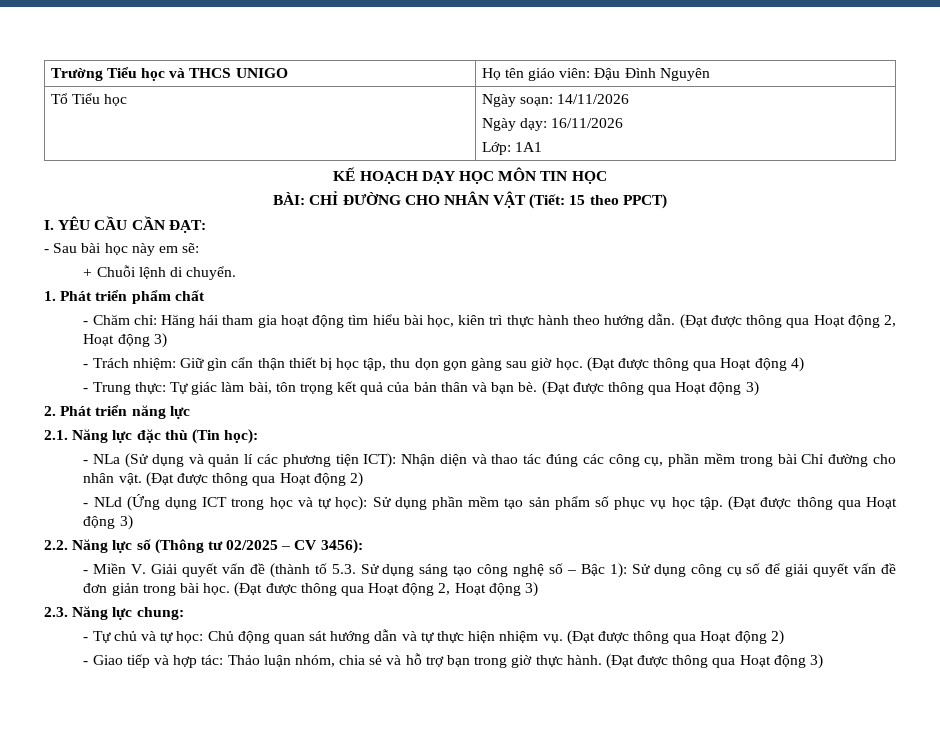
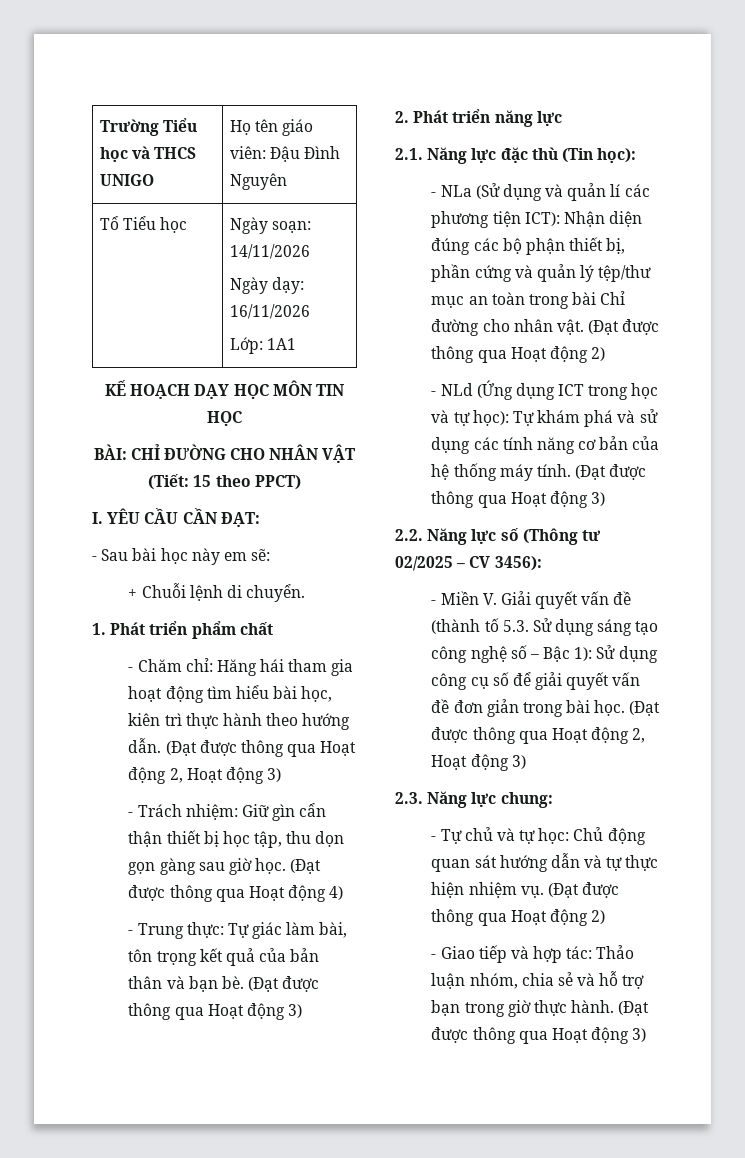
[471,453,736,467] và thao tác đúng các công cụ, phần mềm -> [431,237,626,255] [431,264,652,282] [431,292,525,308] đúng các bộ phận thiết bị, phần cứng và quản lý tệp/thư mục an toàn
[372,496,723,510] Sử dụng phần mềm tạo sản phẩm số phục vụ học tập. -> [512,409,658,427] [431,436,660,454] [431,463,571,481] Tự khám phá và sử dụng các tính năng cơ bản của hệ thống máy tính.

